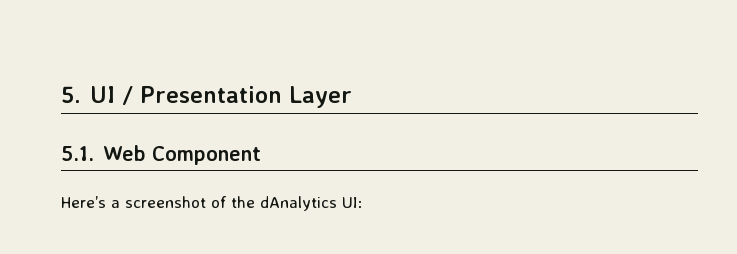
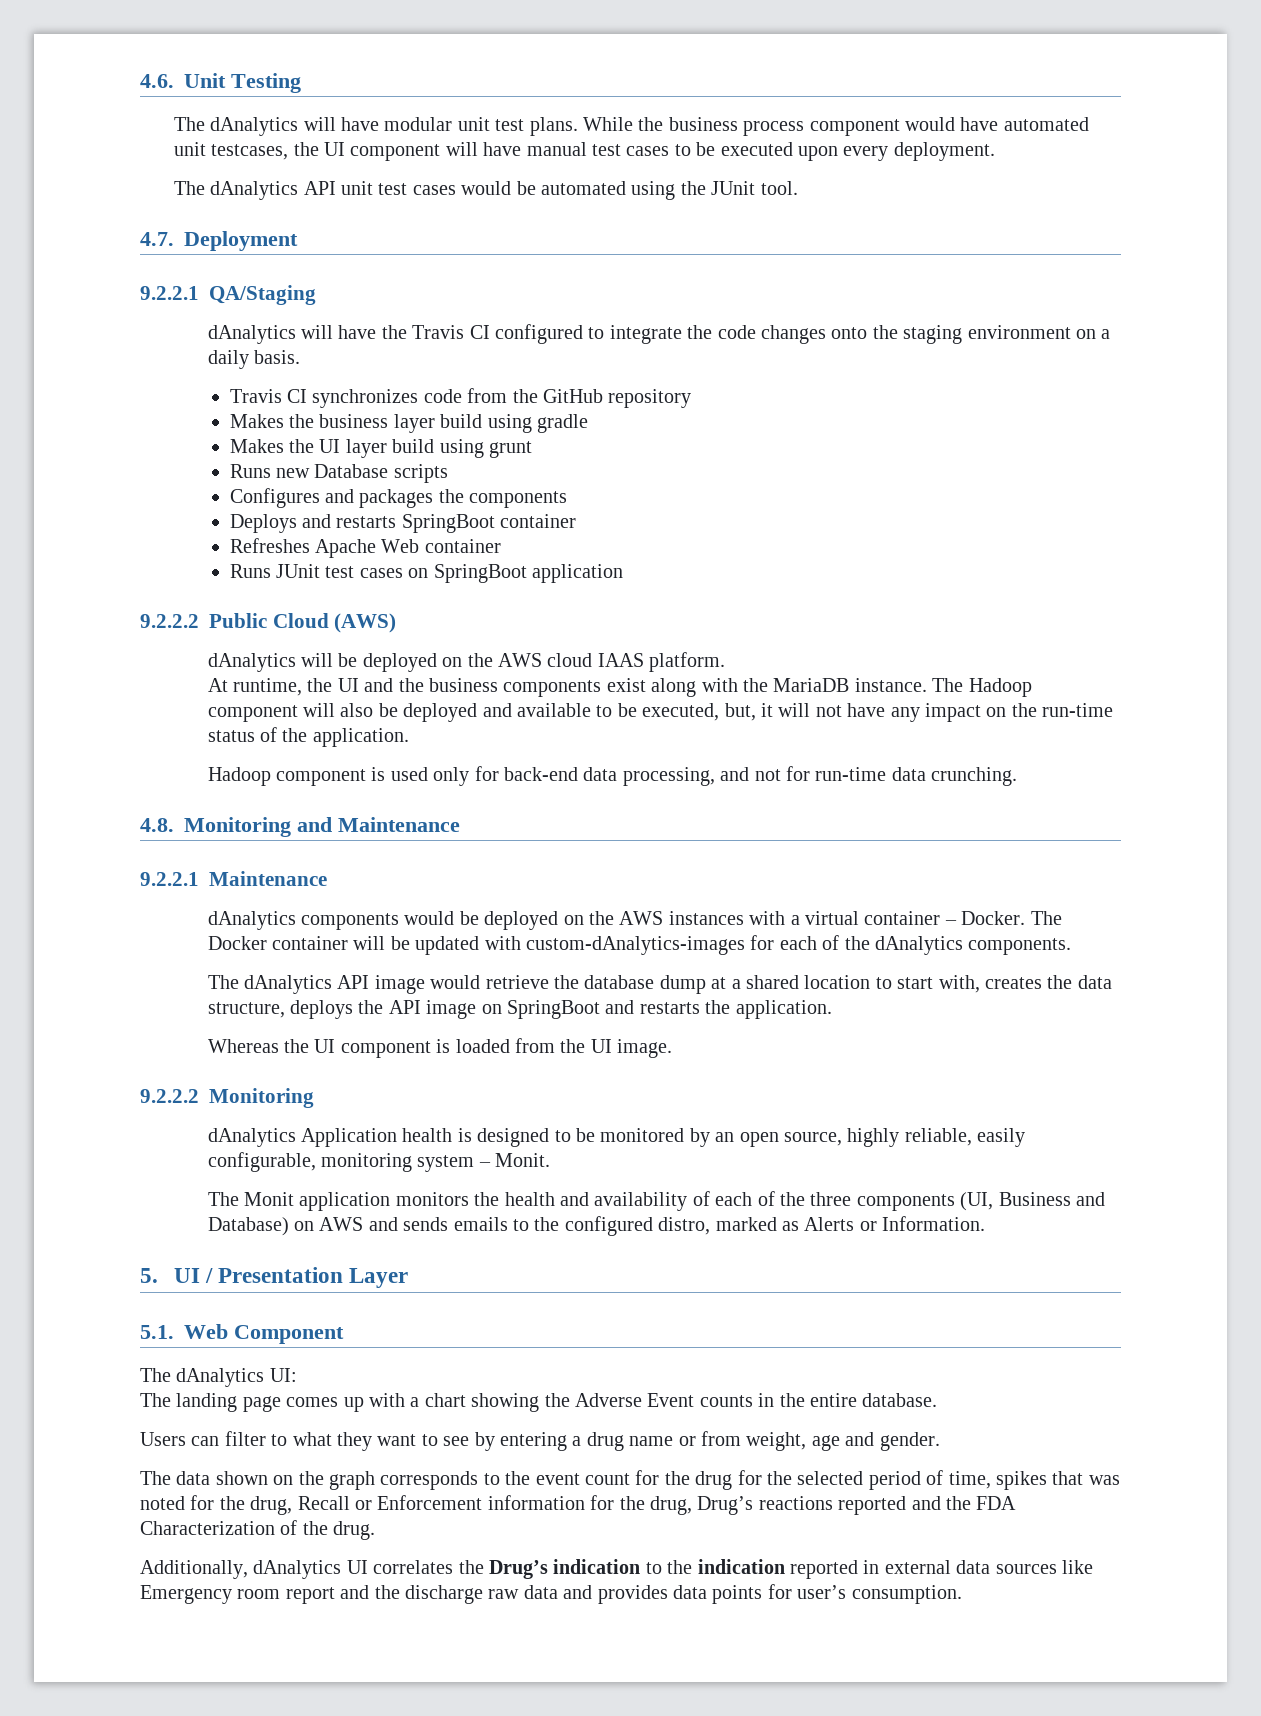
(61, 94) none -> [140,73,301,93] [173,117,1089,136] [173,142,995,161] [173,181,798,200] [140,231,298,251] [140,285,316,305] [207,324,1111,344] [207,350,301,369] [229,388,692,408] [229,414,589,433] [229,439,533,458] [229,464,448,483] [229,488,568,508] [229,514,577,533] [229,538,501,558] [229,564,624,583] [140,613,397,633] [207,652,726,672] [207,678,1032,697] [207,703,1114,722] [207,727,409,747] [207,766,1018,786] [140,817,460,837] [140,871,327,886] [207,911,1062,930] [207,935,1072,955] [207,975,1112,994] [207,1000,832,1019] [207,1038,673,1058] [140,1088,314,1108] [207,1128,1026,1147] [207,1152,551,1172] [207,1191,1106,1211] [207,1216,986,1236] 4.6. Unit Testing // The dAnalytics will have modular unit test plans. While the business process component would have automated unit testcases, the UI component will have manual test cases to be executed upon every deployment. // The dAnalytics API unit test cases would be automated using the JUnit tool. // 4.7. Deployment // 9.2.2.1 QA/Staging // dAnalytics will have the Travis CI configured to integrate the code changes onto the staging environment on a daily basis. // Travis CI synchronizes code from the GitHub repository // Makes the business layer build using gradle // Makes the UI layer build using grunt // Runs new Database scripts // Configures and packages the components // Deploys and restarts SpringBoot container // Refreshes Apache Web container // Runs JUnit test cases on SpringBoot application // 9.2.2.2 Public Cloud (AWS) // dAnalytics will be deployed on the AWS cloud IAAS platform. // At runtime, the UI and the business components exist along with the MariaDB instance. The Hadoop component will also be deployed and available to be executed, but, it will not have any impact on the run-time status of the application. // Hadoop component is used only for back-end data processing, and not for run-time data crunching. // 4.8. Monitoring and Maintenance // 9.2.2.1 Maintenance // dAnalytics components would be deployed on the AWS instances with a virtual container – Docker. The Docker container will be updated with custom-dAnalytics-images for each of the dAnalytics components. // The dAnalytics API image would retrieve the database dump at a shared location to start with, creates the data structure, deploys the API image on SpringBoot and restarts the application. // Whereas the UI component is loaded from the UI image. // 9.2.2.2 Monitoring // dAnalytics Application health is designed to be monitored by an open source, highly reliable, easily configurable, monitoring system – Monit. // The Monit application monitors the health and availability of each of the three components (UI, Business and Database) on AWS and sends emails to the configured distro, marked as Alerts or Information. //
[61,196,363,211] Here’s a screenshot of the dAnalytics UI: -> [140,1368,297,1387] [140,1393,938,1412] [140,1431,940,1451] [140,1470,1120,1490] [140,1495,1017,1515] [140,1520,376,1540] [140,1559,1093,1579] [140,1584,962,1604] The dAnalytics UI: // The landing page comes up with a chart showing the Adverse Event counts in the entire database. // Users can filter to what they want to see by entering a drug name or from weight, age and gender. // The data shown on the graph corresponds to the event count for the drug for the selected period of time, spikes that was noted for the drug, Recall or Enforcement information for the drug, Drug’s reactions reported and the FDA Characterization of the drug. // Additionally, dAnalytics UI correlates the Drug’s indication to the indication reported in external data sources like Emergency room report and the discharge raw data and provides data points for user’s consumption.

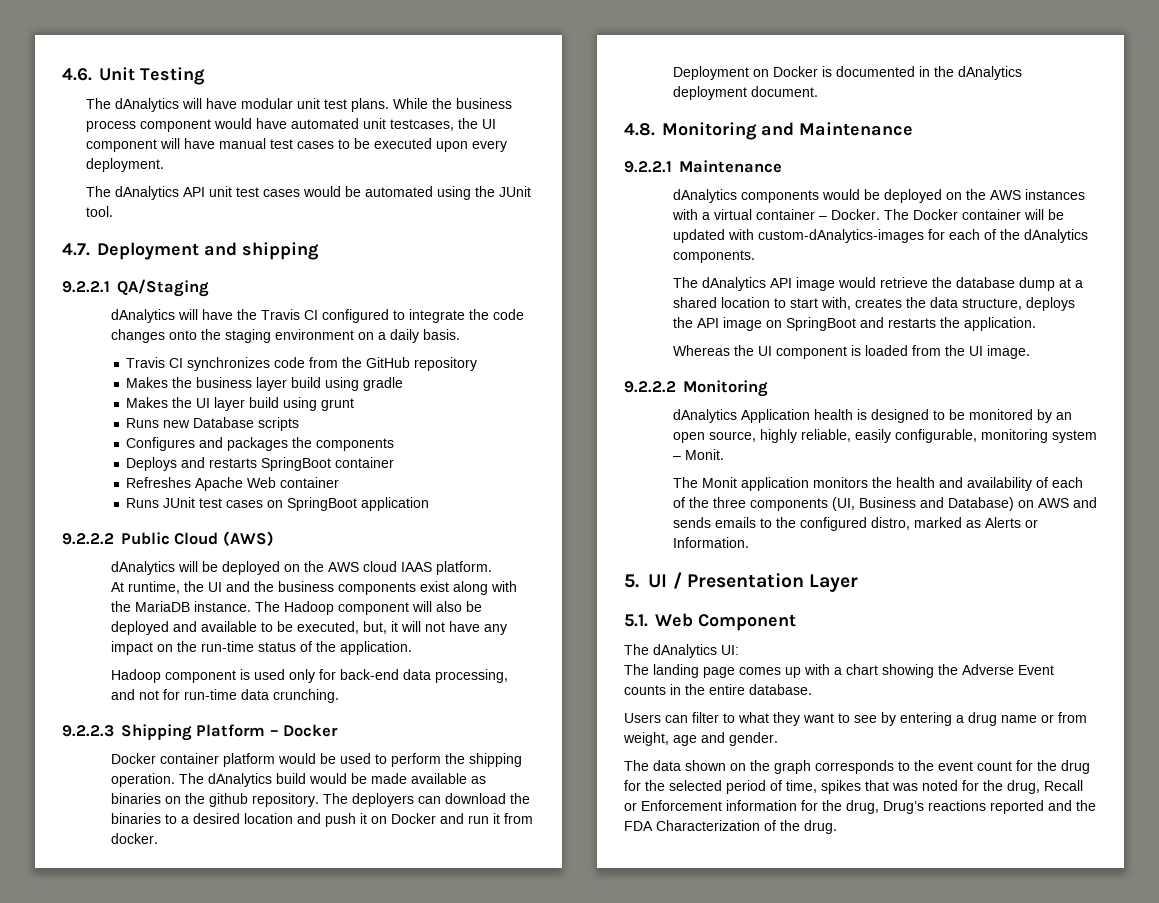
(298, 241) none -> [204,242,319,260] and shipping
(1018, 776) none -> [62,724,339,741] [110,753,522,767] [110,773,486,787] [110,793,530,807] [110,813,533,827] [110,833,158,844] [672,66,1022,80] [672,86,818,100] // 9.2.2.3 Shipping Platform – Docker // Docker container platform would be used to perform the shipping operation. The dAnalytics build would be made available as binaries on the github repository. The deployers can download the binaries to a desired location and push it on Docker and run it from docker. // Deployment on Docker is documented in the dAnalytics deployment document.
[140,1559,1093,1579] [140,1584,962,1604] // Additionally, dAnalytics UI correlates the Drug’s indication to the indication reported in external data sources like Emergency room report and the discharge raw data and provides data points for user’s consumption. -> (837, 827) none

